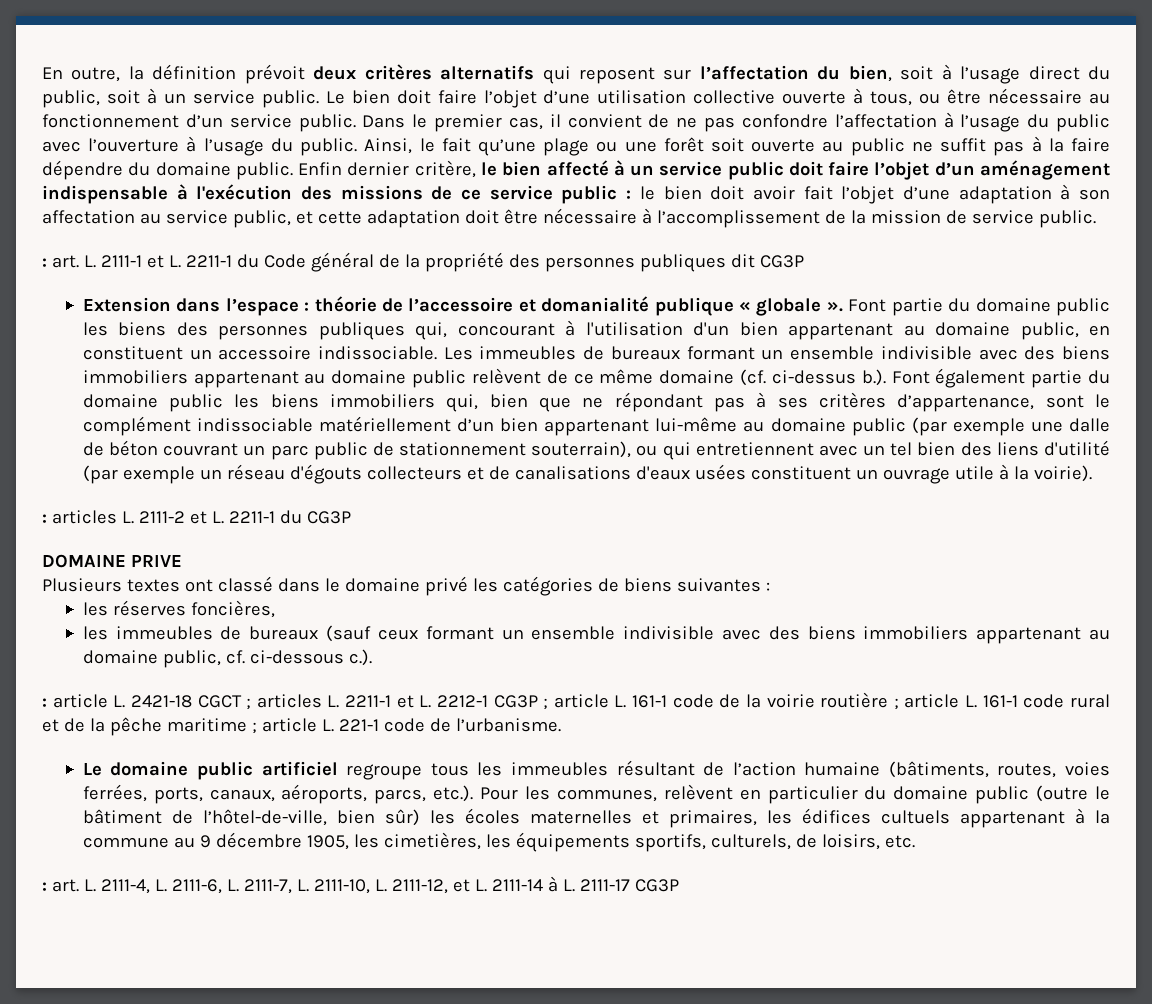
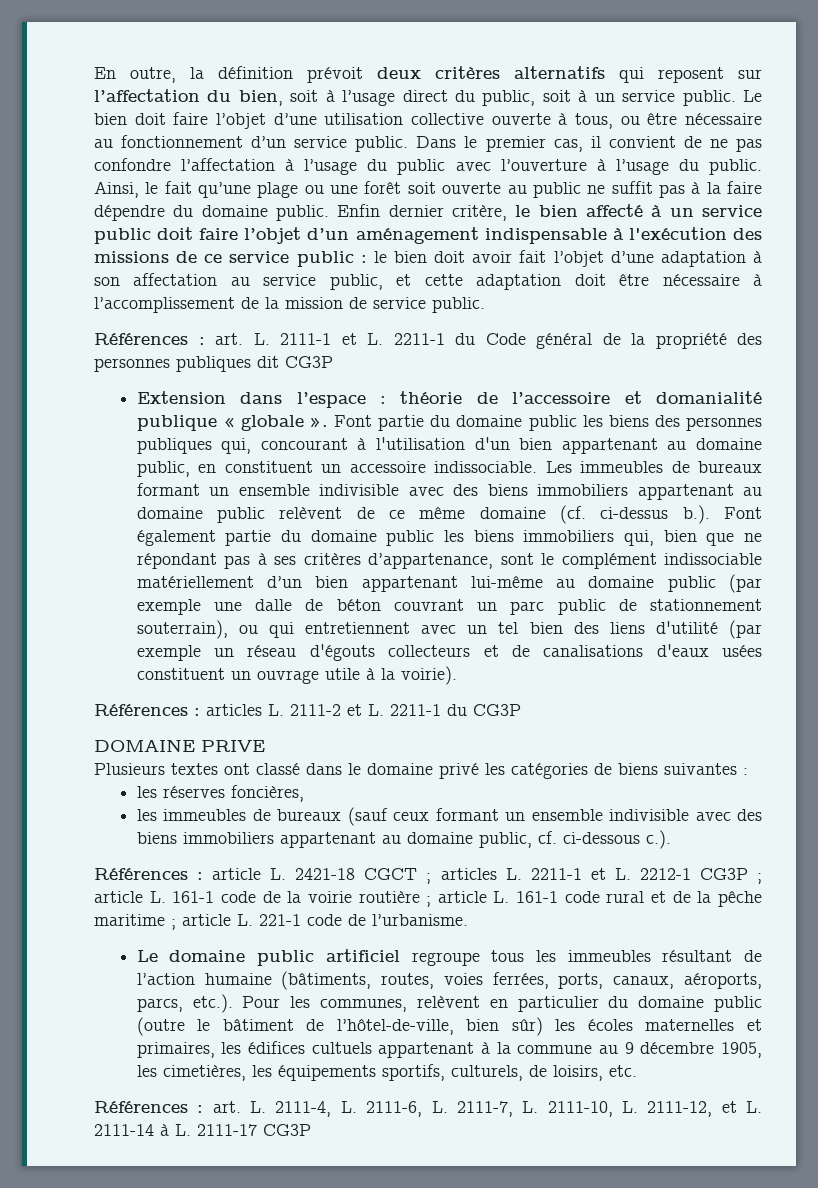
(1096, 219) none -> [94,333,188,345] Références
(1092, 473) none -> [94,704,188,716] Références
(372, 657) none -> [94,868,188,880] Références
(915, 841) none -> [94,1101,188,1113] Références

